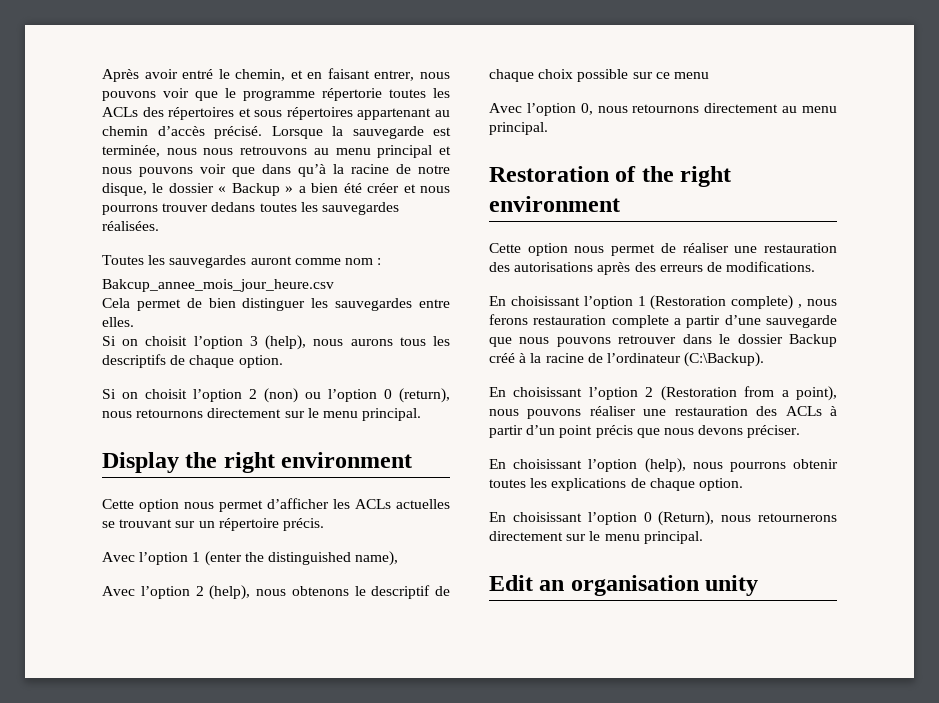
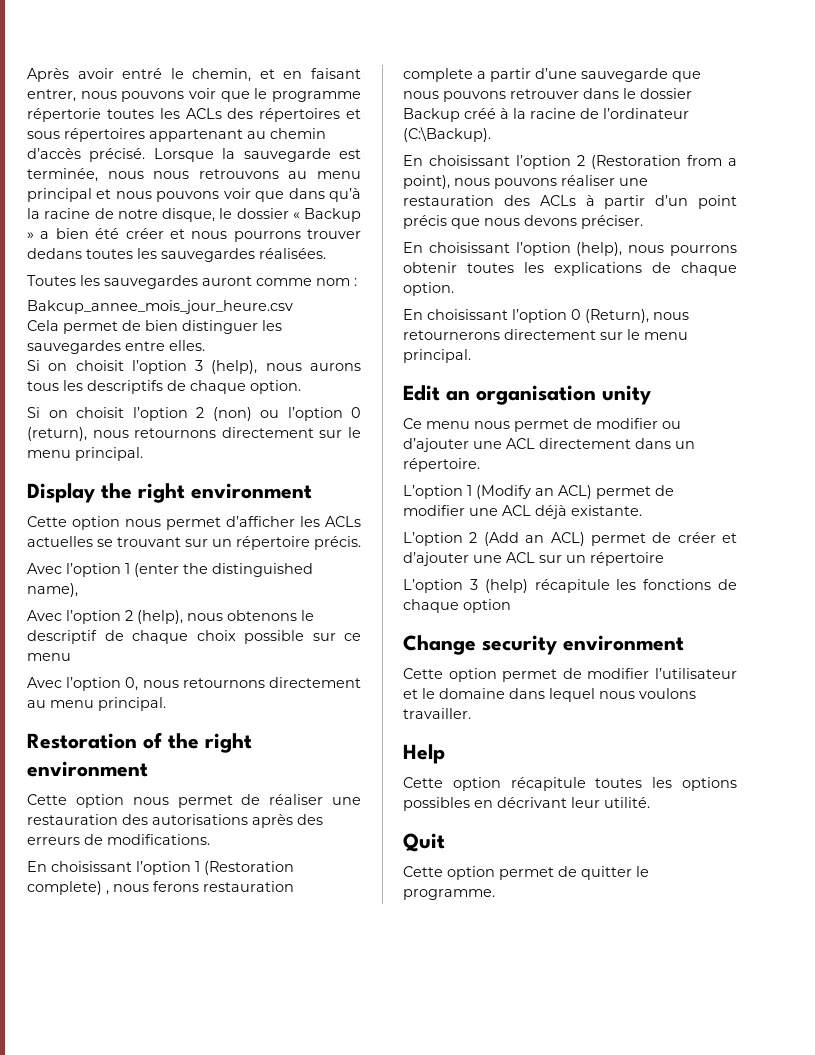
(759, 585) none -> [403,418,681,432] [403,438,695,452] [403,458,480,472] [403,485,674,499] [403,505,642,519] [403,532,737,546] [403,552,664,566] [403,579,737,593] [403,599,511,613] [403,635,684,655] [403,668,737,682] [403,688,696,702] [403,708,471,719] [403,744,445,764] [403,777,737,791] [403,797,650,811] [403,833,445,852] [403,866,649,880] [403,889,495,900] // Ce menu nous permet de modifier ou d’ajouter une ACL directement dans un répertoire. // L’option 1 (Modify an ACL) permet de modifier une ACL déjà existante. // L’option 2 (Add an ACL) permet de créer et d’ajouter une ACL sur un répertoire // L’option 3 (help) récapitule les fonctions de chaque option // Change security environment // Cette option permet de modifier l’utilisateur et le domaine dans lequel nous voulons travailler. // Help // Cette option récapitule toutes les options possibles en décrivant leur utilité. // Quit // Cette option permet de quitter le programme.

